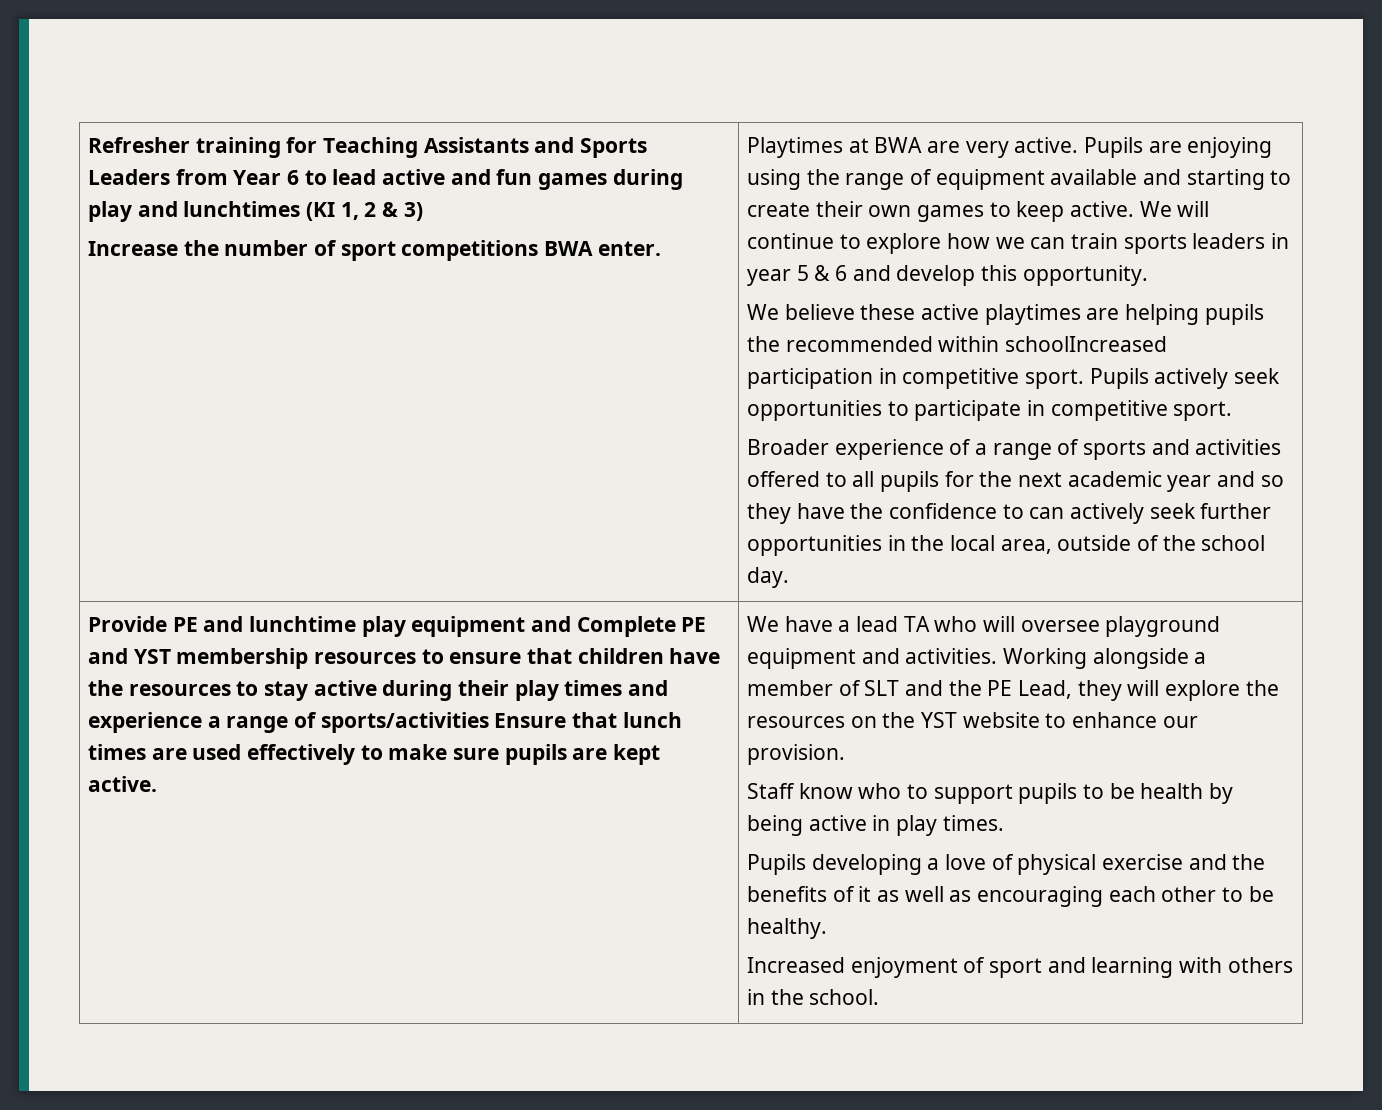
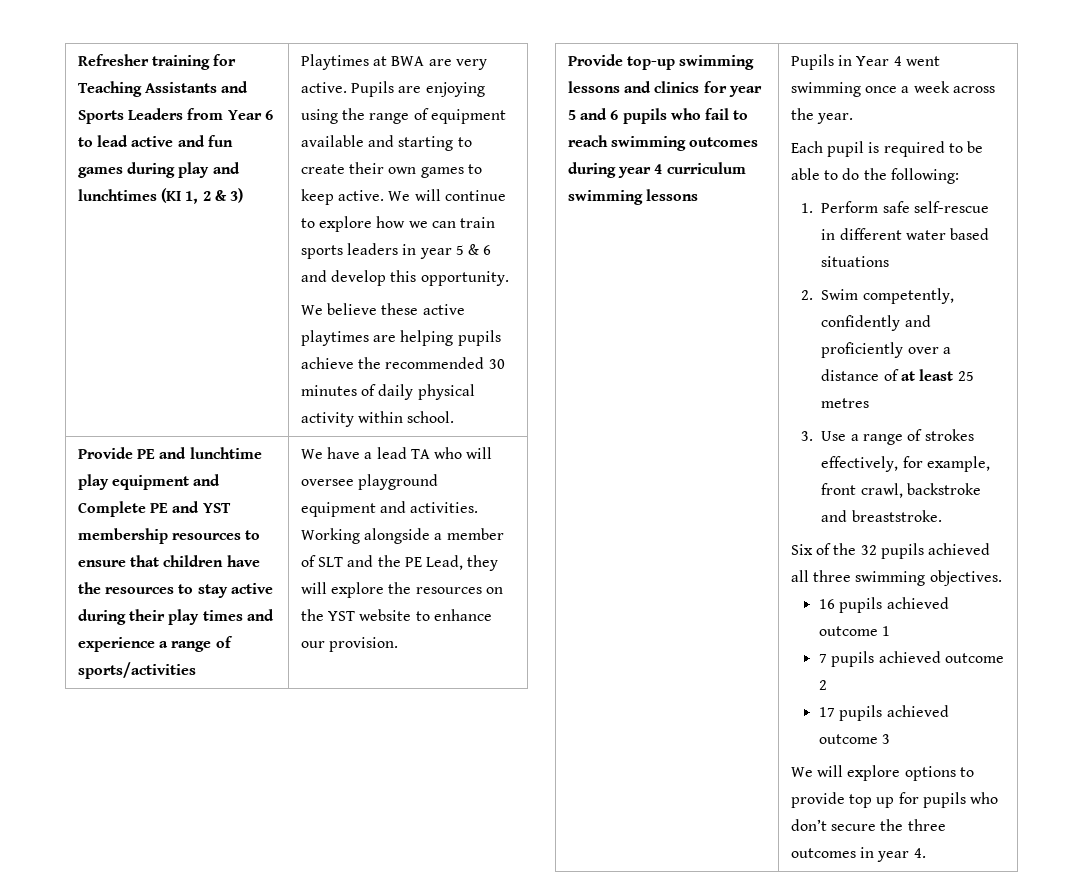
[88,240,661,261] // Increase the number of sport competitions BWA enter. -> (244, 195) none
(1264, 314) none -> [300,357,354,369] achieve
[938,336,1168,352] [747,368,1281,389] [747,400,1233,421] [747,439,1282,460] [747,471,1284,492] [747,503,1272,524] [747,535,1266,556] [747,567,790,588] within schoolIncreased participation in competitive sport. Pupils actively seek opportunities to participate in competitive sport. // Broader experience of a range of sports and activities offered to all pupils for the next academic year and so they have the confidence to can actively seek further opportunities in the local area, outside of the school day. -> [488,359,505,369] [300,384,475,400] [300,411,455,427] 30 minutes of daily physical activity within school.
[494,712,682,728] [88,744,661,765] [88,776,158,792] Ensure that lunch times are used effectively to make sure pupils are kept active. -> (196, 670) none
[747,783,1234,804] [747,815,1004,836] [747,854,1266,875] [747,886,1274,907] [747,918,828,939] [747,957,1293,978] [747,989,880,1005] // Staff know who to support pupils to be health by being active in play times. // Pupils developing a love of physical exercise and the benefits of it as well as encouraging each other to be healthy. // Increased enjoyment of sport and learning with others in the school. -> [567,54,755,70] [567,81,762,97] [567,108,749,124] [567,135,759,151] [567,162,746,178] [567,189,698,205] [790,54,940,70] [790,81,995,97] [790,108,853,124] [790,141,984,157] [790,168,959,184] [801,201,989,213] [821,228,990,240] [821,256,890,267] [801,288,954,304] [821,315,931,331] [821,342,951,358] [821,369,974,381] [821,398,870,408] [801,429,974,445] [821,456,990,472] [821,483,981,498] [821,510,942,522] [790,543,991,559] [790,570,1002,586] [818,597,949,613] [818,626,891,636] [818,651,1004,667] [818,680,827,690] [818,705,949,721] [818,734,891,744] [790,765,974,781] [790,792,999,808] [790,819,946,831] [790,847,926,862] // Provide top-up swimming lessons and clinics for year 5 and 6 pupils who fail to reach swimming outcomes during year 4 curriculum swimming lessons | Pupils in Year 4 went swimming once a week across the year. // Each pupil is required to be able to do the following: // 1. Perform safe self-rescue in different water based situations // 2. Swim competently, confidently and proficiently over a distance of at least 25 metres // 3. Use a range of strokes effectively, for example, front crawl, backstroke and breaststroke. // Six of the 32 pupils achieved all three swimming objectives. // 16 pupils achieved outcome 1 // 7 pupils achieved outcome 2 // 17 pupils achieved outcome 3 // We will explore options to provide top up for pupils who don’t secure the three outcomes in year 4.

